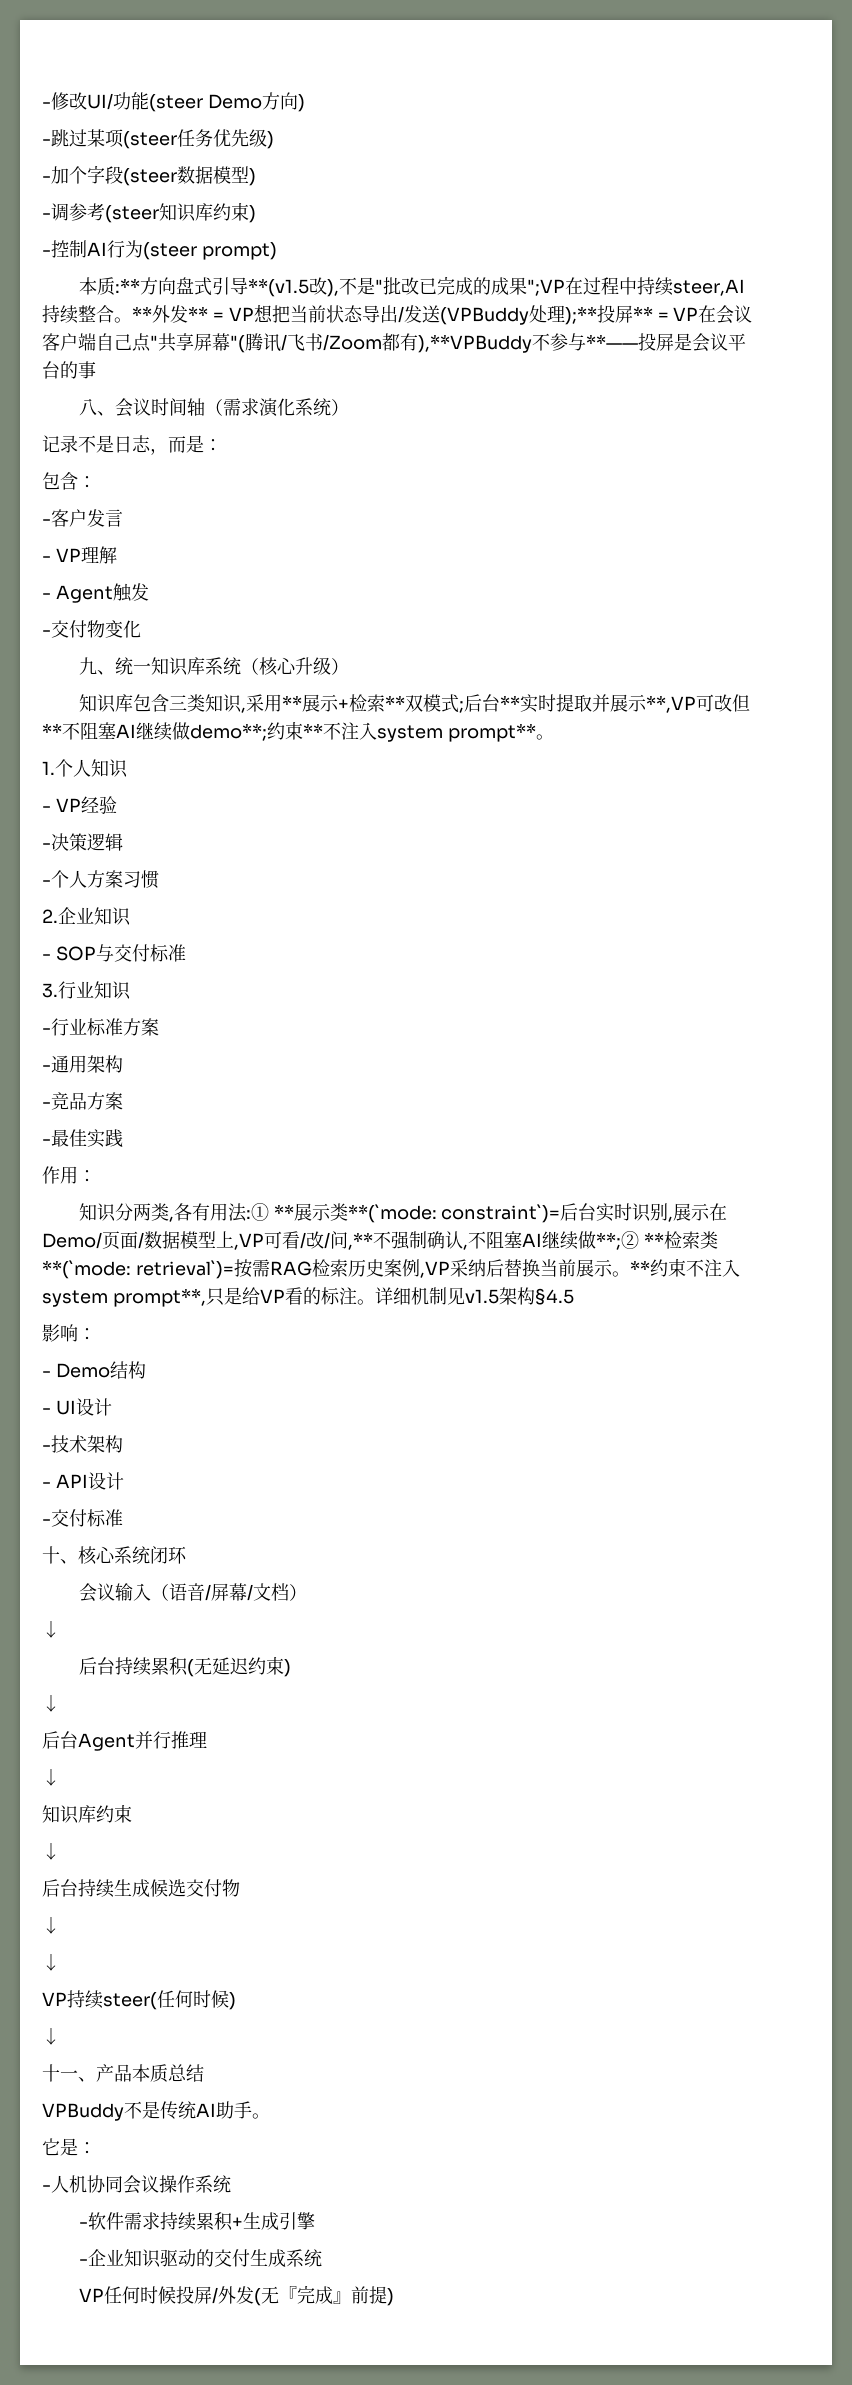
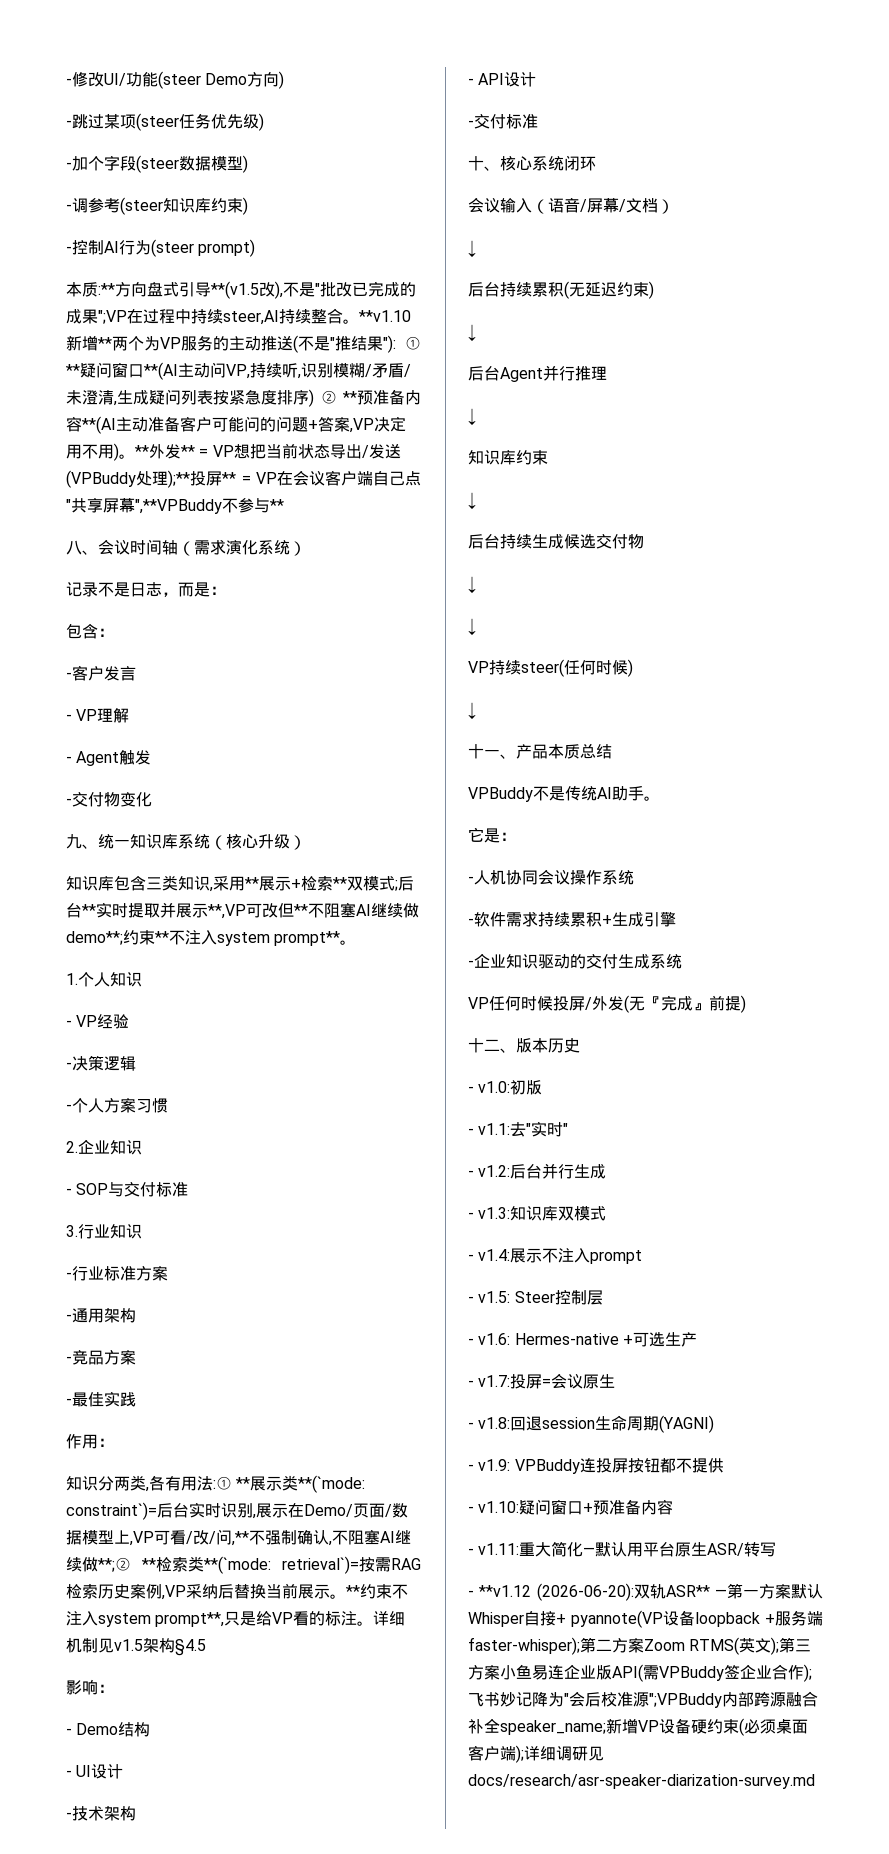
(132, 320) none -> [359,310,411,322] [66,335,421,353] [66,362,411,380] [66,389,421,407] [66,416,406,434] [66,443,135,461] **v1.10新增**两个为VP服务的主动推送(不是"推结果"): ① **疑问窗口**(AI主动问VP,持续听,识别模糊/矛盾/未澄清,生成疑问列表按紧急度排序) ② **预准备内容**(AI主动准备客户可能问的问题+答案,VP决定用不用)。
[230,333,746,353] [42,361,96,379] "(腾讯/飞书/Zoom都有),**VPBuddy不参与**——投屏是会议平台的事 -> [135,498,284,514] ",**VPBuddy不参与**
(394, 2297) none -> [468,1038,580,1053] [468,1080,543,1095] [468,1121,569,1137] [468,1163,607,1179] [468,1206,607,1221] [468,1248,643,1264] [468,1290,603,1305] [468,1332,697,1347] [468,1373,616,1389] [468,1415,715,1433] [468,1458,724,1474] [468,1499,674,1515] [468,1541,777,1557] [468,1583,823,1601] [468,1610,823,1628] [468,1637,812,1655] [468,1664,812,1682] [468,1691,818,1708] [468,1718,808,1736] [468,1745,604,1763] [468,1774,815,1789] // 十二、版本历史 // - v1.0:初版 // - v1.1:去"实时" // - v1.2:后台并行生成 // - v1.3:知识库双模式 // - v1.4:展示不注入prompt // - v1.5: Steer控制层 // - v1.6: Hermes-native +可选生产 // - v1.7:投屏=会议原生 // - v1.8:回退session生命周期(YAGNI) // - v1.9: VPBuddy连投屏按钮都不提供 // - v1.10:疑问窗口+预准备内容 // - v1.11:重大简化—默认用平台原生ASR/转写 // - **v1.12 (2026-06-20):双轨ASR** —第一方案默认Whisper自接+ pyannote(VP设备loopback +服务端faster-whisper);第二方案Zoom RTMS(英文);第三方案小鱼易连企业版API(需VPBuddy签企业合作);飞书妙记降为"会后校准源";VPBuddy内部跨源融合补全speaker_name;新增VP设备硬约束(必须桌面客户端);详细调研见docs/research/asr-speaker-diarization-survey.md

